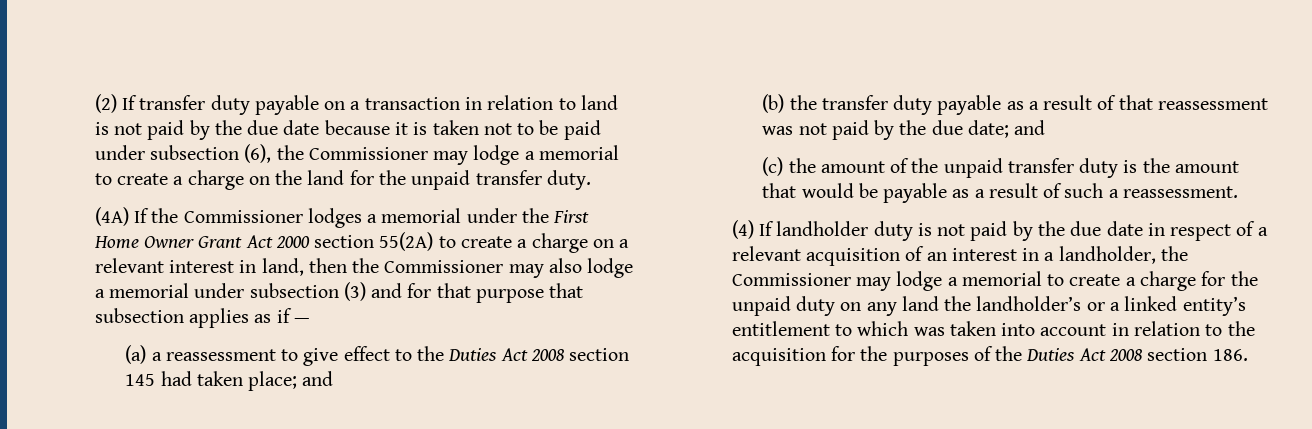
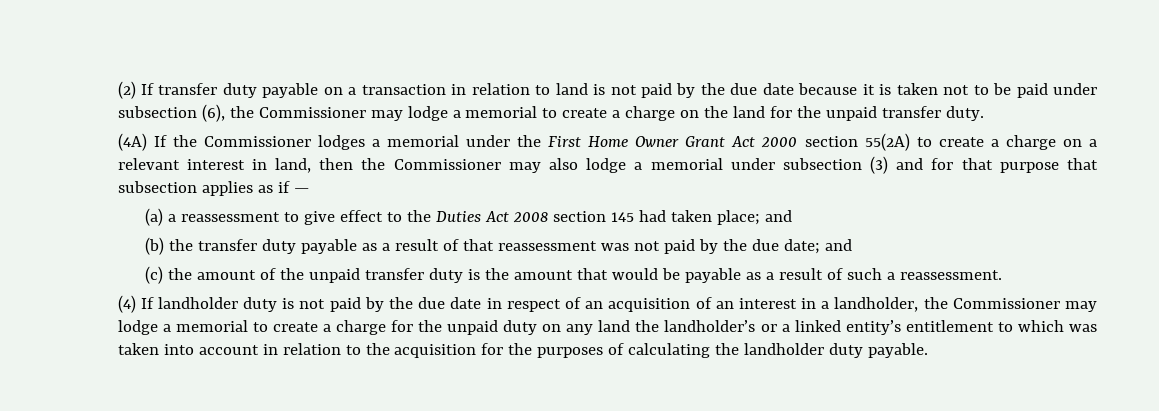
[1257,227,1268,236] [731,246,801,261] a relevant -> [585,301,604,309] an
[995,346,1248,361] the Duties Act 2008 section 186. -> [628,343,929,358] calculating the landholder duty payable.

